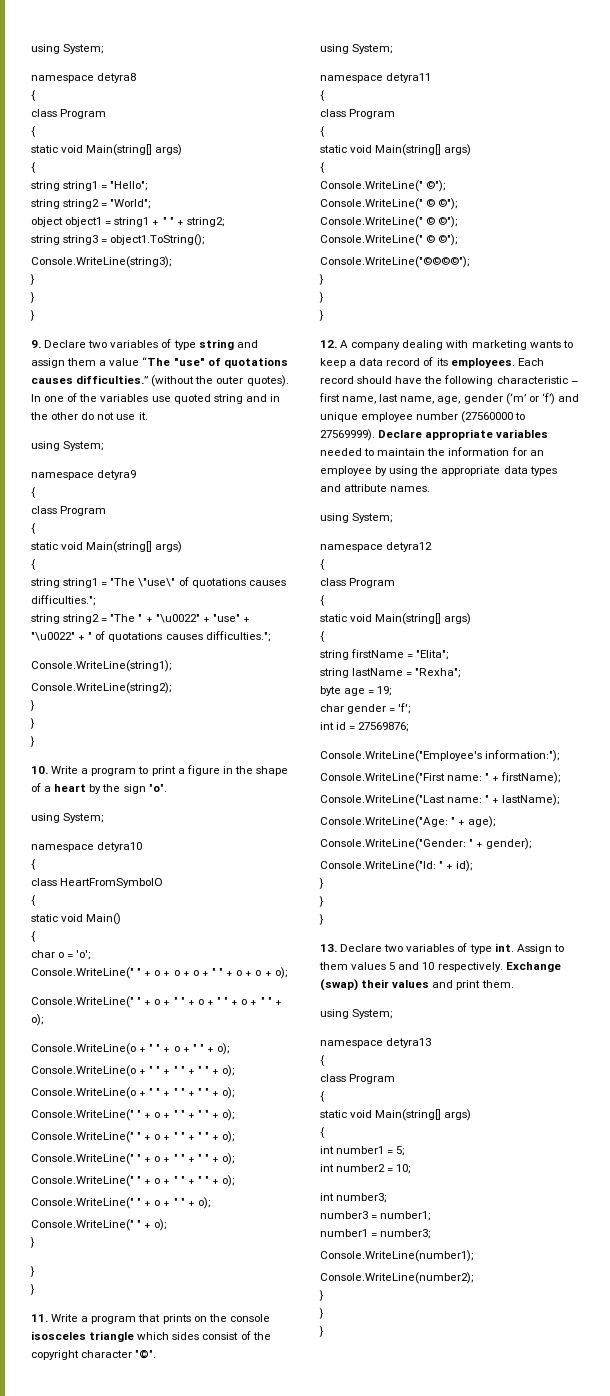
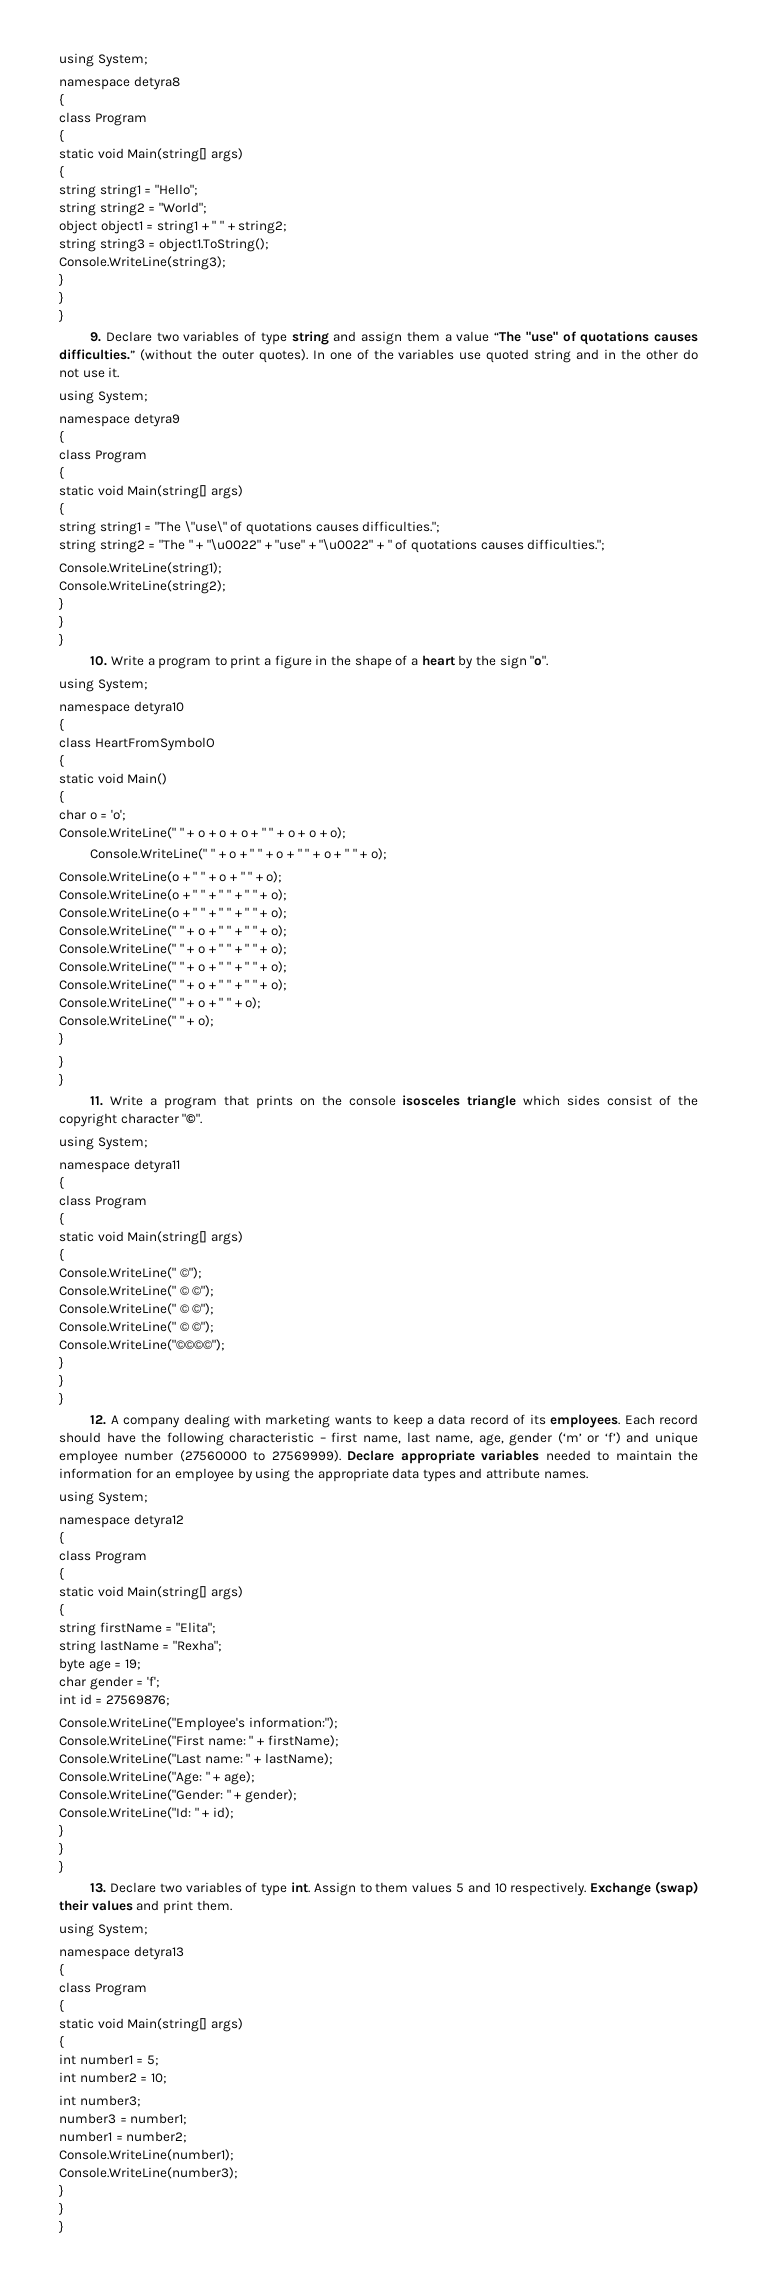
[380,1229,431,1239] number3; -> [126,2131,188,2143] number2;
[320,1272,473,1284] Console.WriteLine(number2); -> [59,2167,238,2179] Console.WriteLine(number3);

